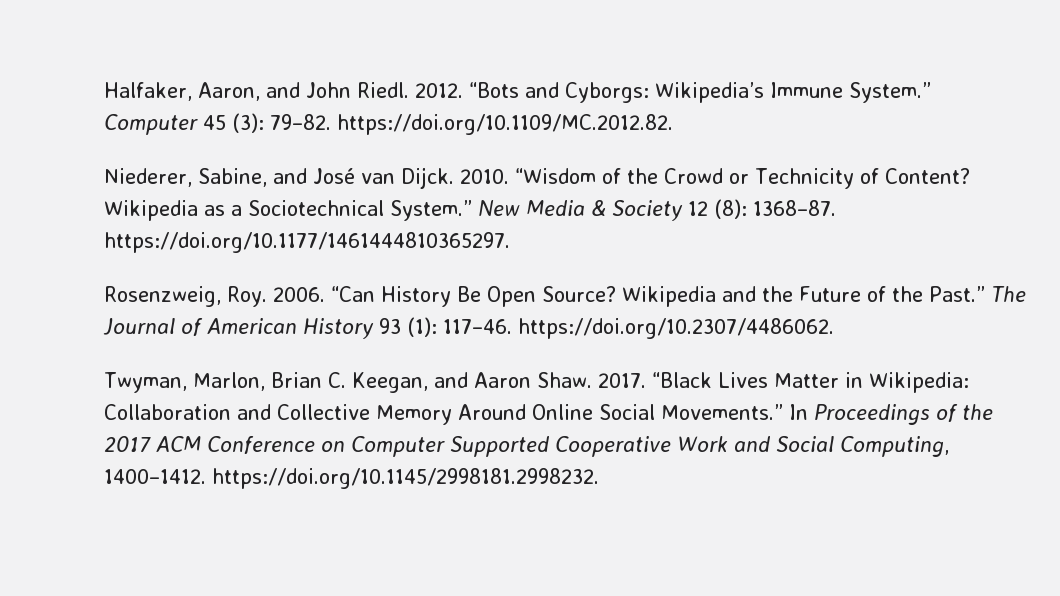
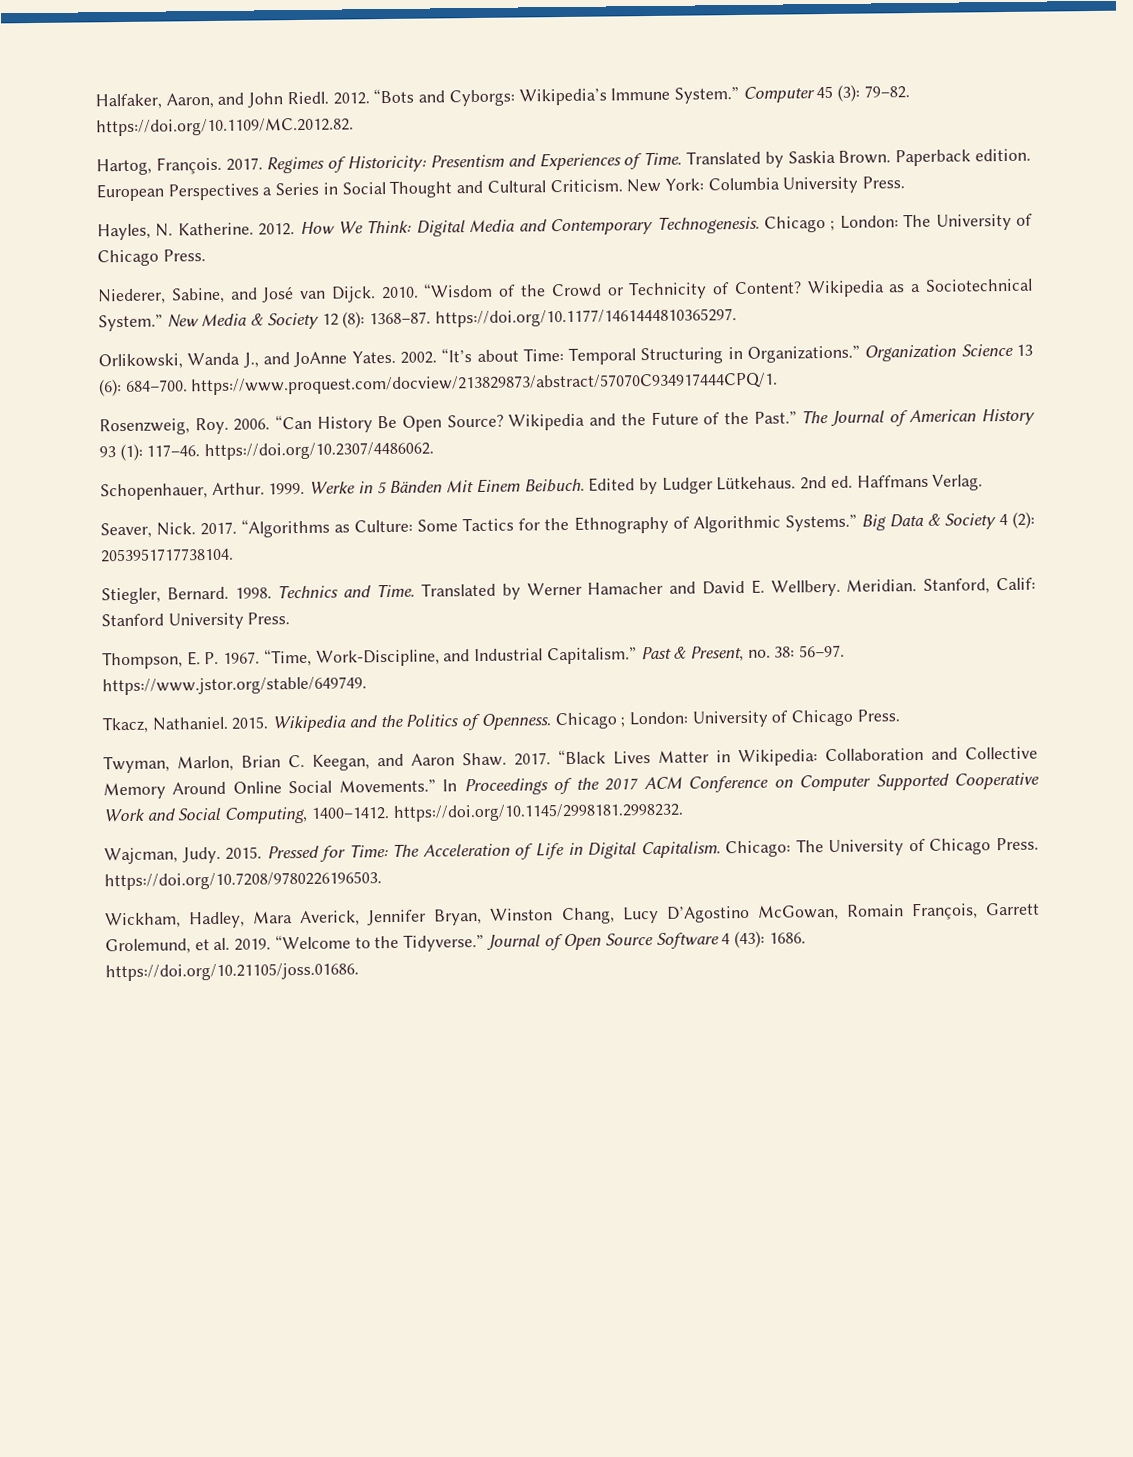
(673, 124) none -> [96,148,1031,176] [96,176,906,202] [97,213,1033,241] [97,249,206,267] // Hartog, François. 2017. Regimes of Historicity: Presentism and Experiences of Time. Translated by Saskia Brown. Paperback edition. European Perspectives a Series in Social Thought and Cultural Criticism. New York: Columbia University Press. // Hayles, N. Katherine. 2012. How We Think: Digital Media and Contemporary Technogenesis. Chicago ; London: The University of Chicago Press.
(510, 242) none -> [98,343,1033,370] [99,372,779,397] // Orlikowski, Wanda J., and JoAnne Yates. 2002. “It’s about Time: Temporal Structuring in Organizations.” Organization Science 13 (6): 684–700. https://www.proquest.com/docview/213829873/abstract/57070C934917444CPQ/1.
(834, 328) none -> [100,474,984,501] [100,511,1036,539] [100,547,234,563] [101,577,1036,605] [101,612,291,630] [102,644,846,670] [102,676,367,696] [102,709,900,734] // Schopenhauer, Arthur. 1999. Werke in 5 Bänden Mit Einem Beibuch. Edited by Ludger Lütkehaus. 2nd ed. Haffmans Verlag. // Seaver, Nick. 2017. “Algorithms as Culture: Some Tactics for the Ethnography of Algorithmic Systems.” Big Data & Society 4 (2): 2053951717738104. // Stiegler, Bernard. 1998. Technics and Time. Translated by Werner Hamacher and David E. Wellbery. Meridian. Stanford, Calif: Stanford University Press. // Thompson, E. P. 1967. “Time, Work-Discipline, and Industrial Capitalism.” Past & Present, no. 38: 56–97. https://www.jstor.org/stable/649749. // Tkacz, Nathaniel. 2015. Wikipedia and the Politics of Openness. Chicago ; London: University of Chicago Press.
(599, 478) none -> [104,837,1039,865] [104,871,382,891] [105,902,1041,929] [105,930,806,955] [105,962,359,982] // Wajcman, Judy. 2015. Pressed for Time: The Acceleration of Life in Digital Capitalism. Chicago: The University of Chicago Press. https://doi.org/10.7208/9780226196503. // Wickham, Hadley, Mara Averick, Jennifer Bryan, Winston Chang, Lucy D’Agostino McGowan, Romain François, Garrett Grolemund, et al. 2019. “Welcome to the Tidyverse.” Journal of Open Source Software 4 (43): 1686. https://doi.org/10.21105/joss.01686.

